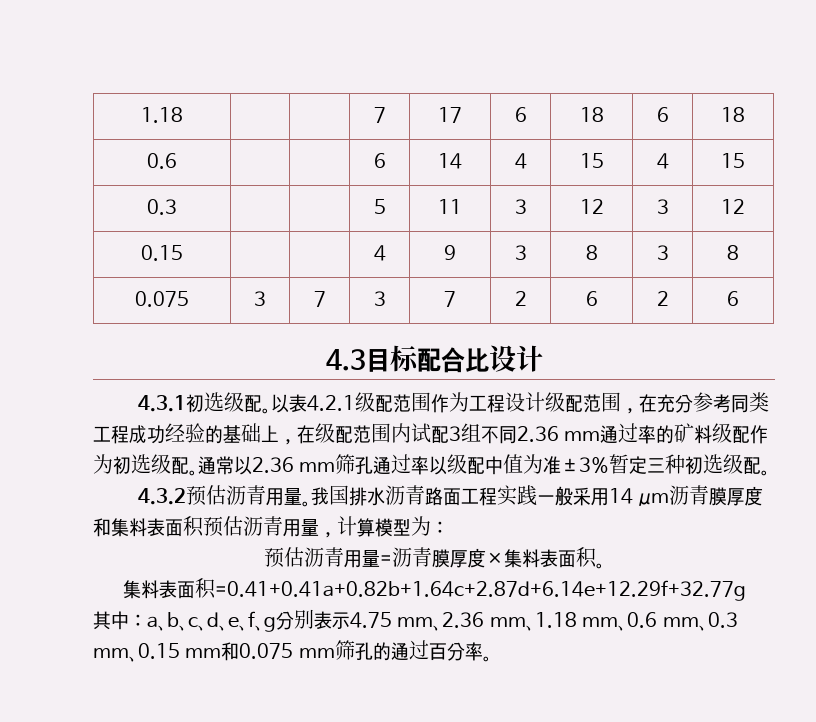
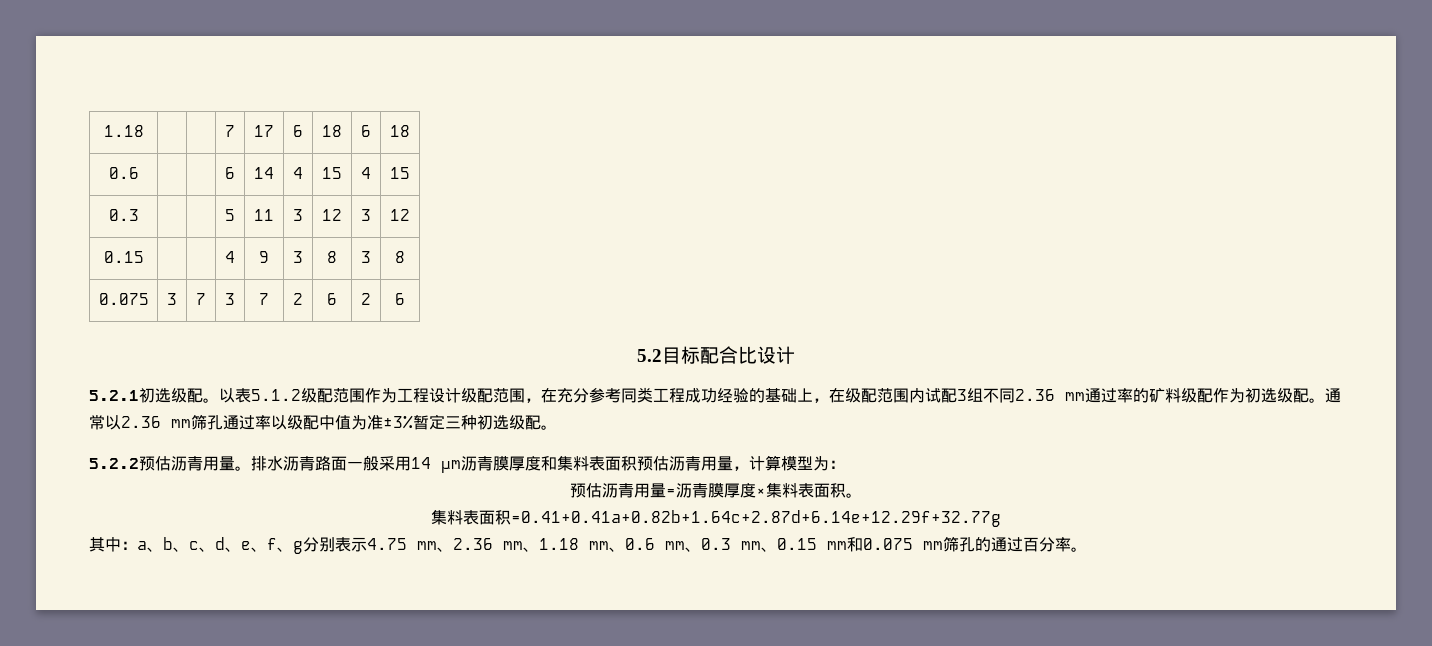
[325,349,366,371] 4.3 -> [637,349,662,362] 5.2
[137,395,186,412] 4.3.1 -> [89,390,139,401] 5.2.1
[306,395,355,411] 4.2.1 -> [251,389,301,401] 5.1.2
[137,488,186,505] 4.3.2 -> [89,458,139,469] 5.2.2
[310,485,349,506] 我国 -> (251, 468) none
[460,485,537,506] 工程实践 -> (347, 463) none

